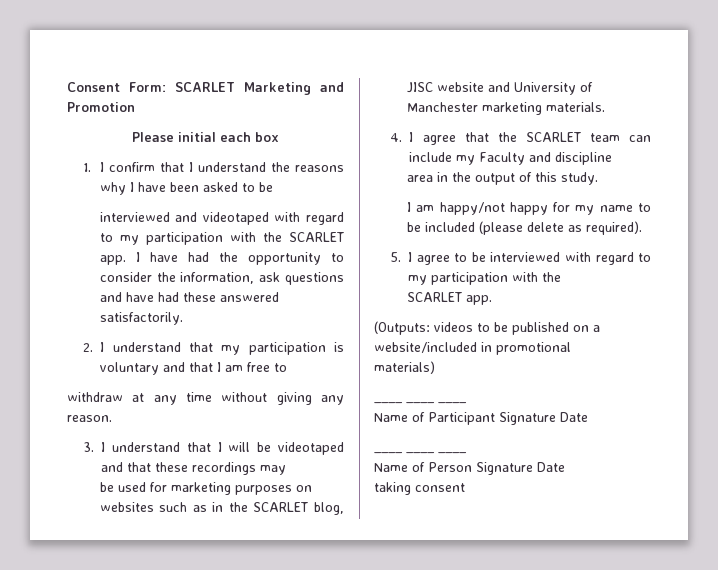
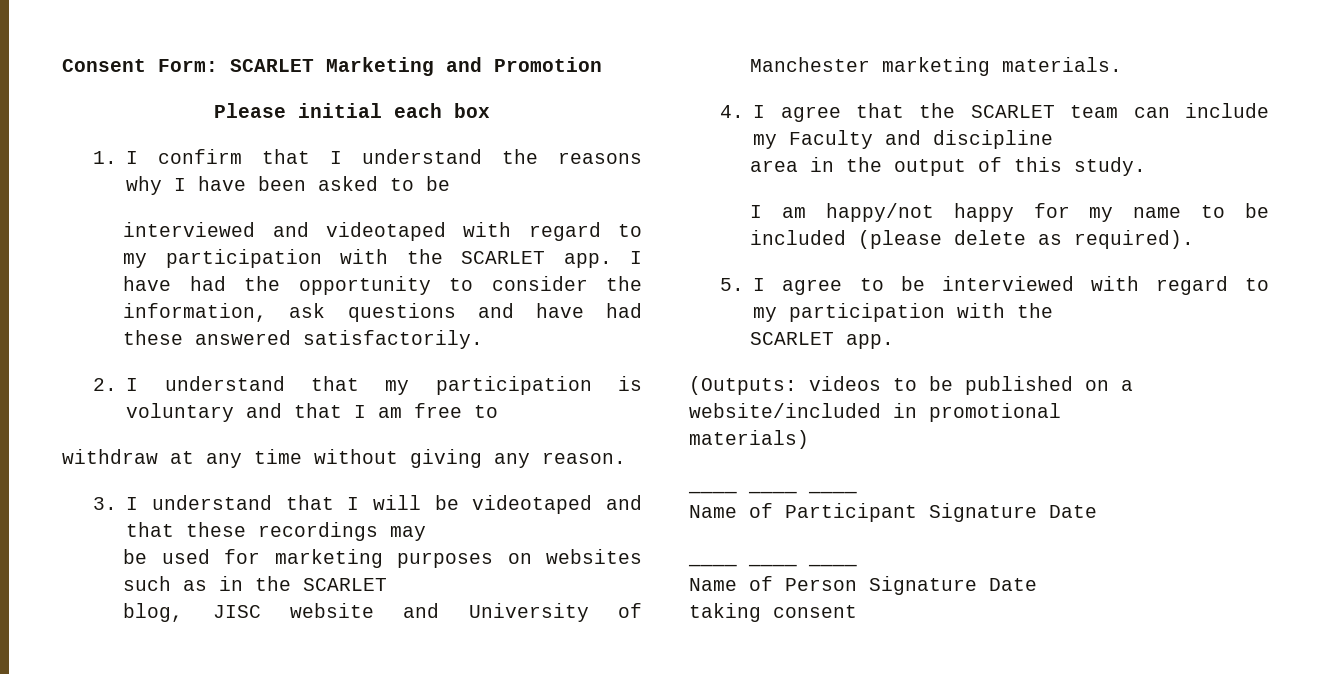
(309, 507) none -> (388, 584) //

